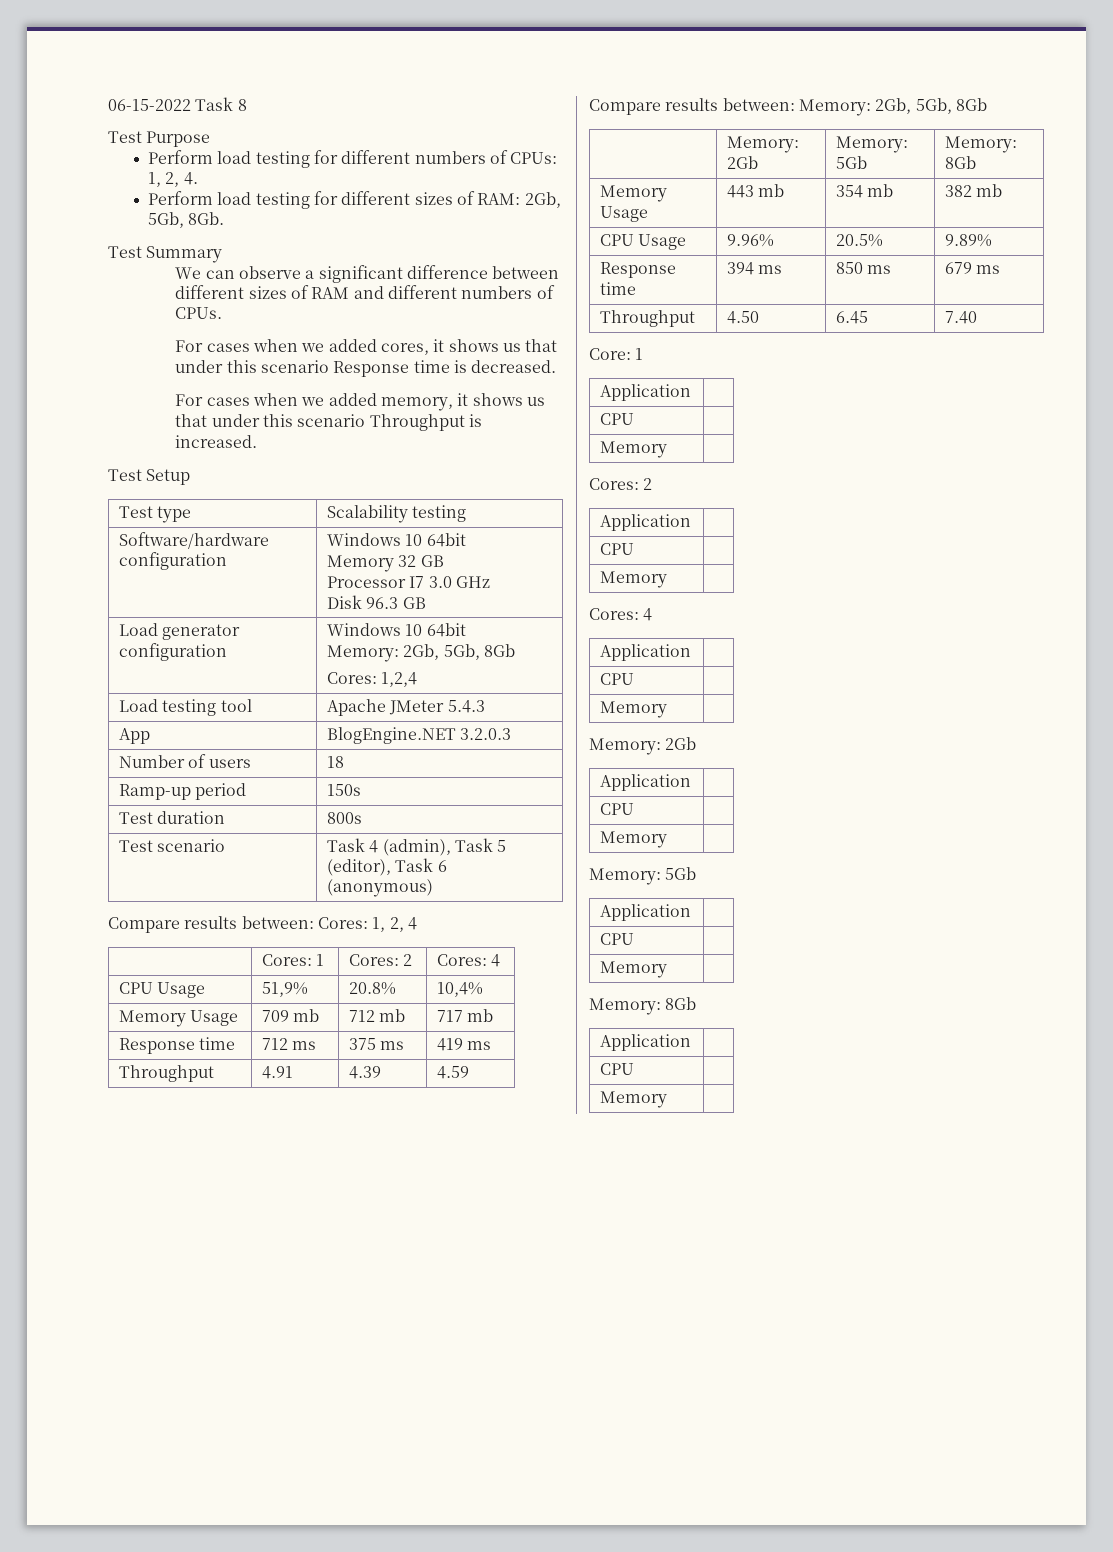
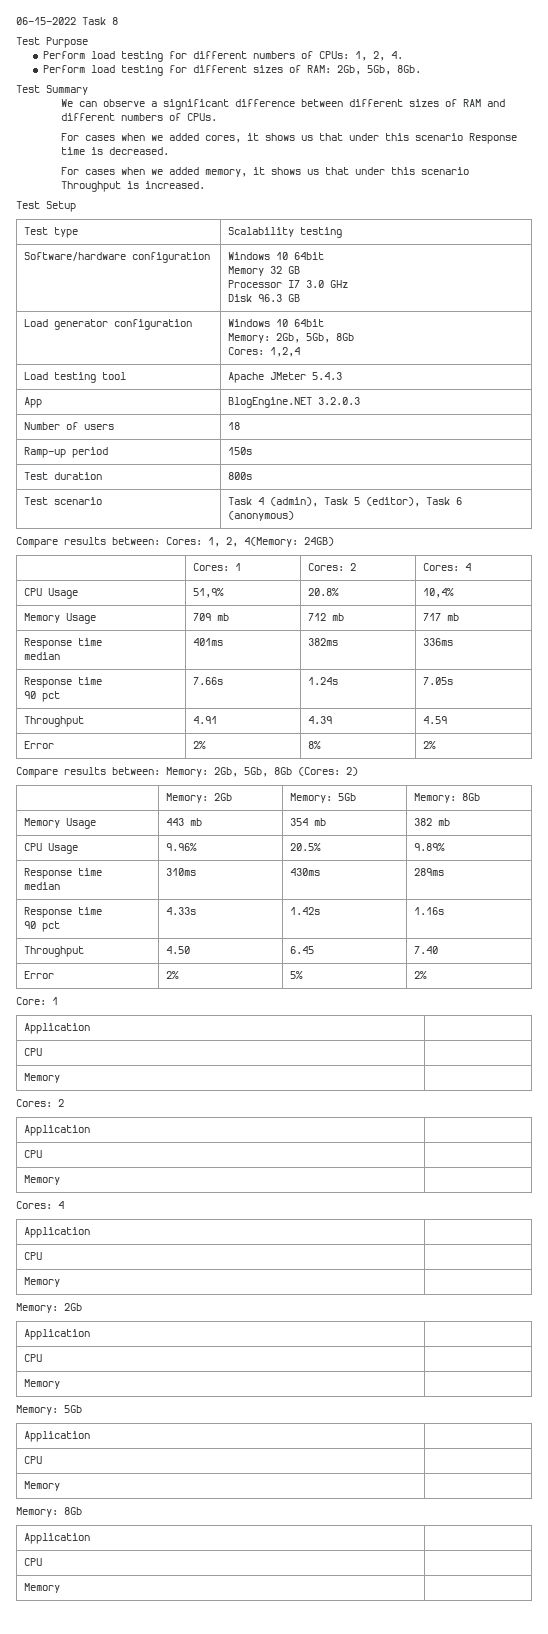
[407,917,417,930] 4 -> [244,537,334,547] 4(Memory: 24GB)
[262,1038,317,1050] [349,1038,405,1050] [437,1038,492,1051] | 712 ms | 375 ms | 419 ms -> [24,652,61,660] [193,638,224,646] [308,638,339,646] [423,638,454,646] [24,677,103,688] [24,691,61,702] [193,677,224,685] [308,677,339,685] [423,677,454,685] // median | 401ms | 382ms | 336ms // Response time // 90 pct | 7.66s | 1.24s | 7.05s
(470, 1072) none -> [24,741,55,749] [193,741,207,749] [308,741,322,749] [423,741,437,749] // Error | 2% | 8% | 2%
(987, 104) none -> [298,767,358,776] (Cores: 2)
[727,262,783,275] [836,262,892,274] [945,262,1001,274] | 394 ms | 850 ms | 679 ms -> [24,882,61,890] [166,868,197,876] [290,868,321,876] [414,868,445,876] [24,907,103,918] [24,921,61,932] [166,907,197,915] [290,907,321,915] [414,907,445,915] // median | 310ms | 430ms | 289ms // Response time // 90 pct | 4.33s | 1.42s | 1.16s
(978, 317) none -> [24,971,55,979] [166,971,180,979] [290,971,304,979] [414,971,428,979] // Error | 2% | 5% | 2%

